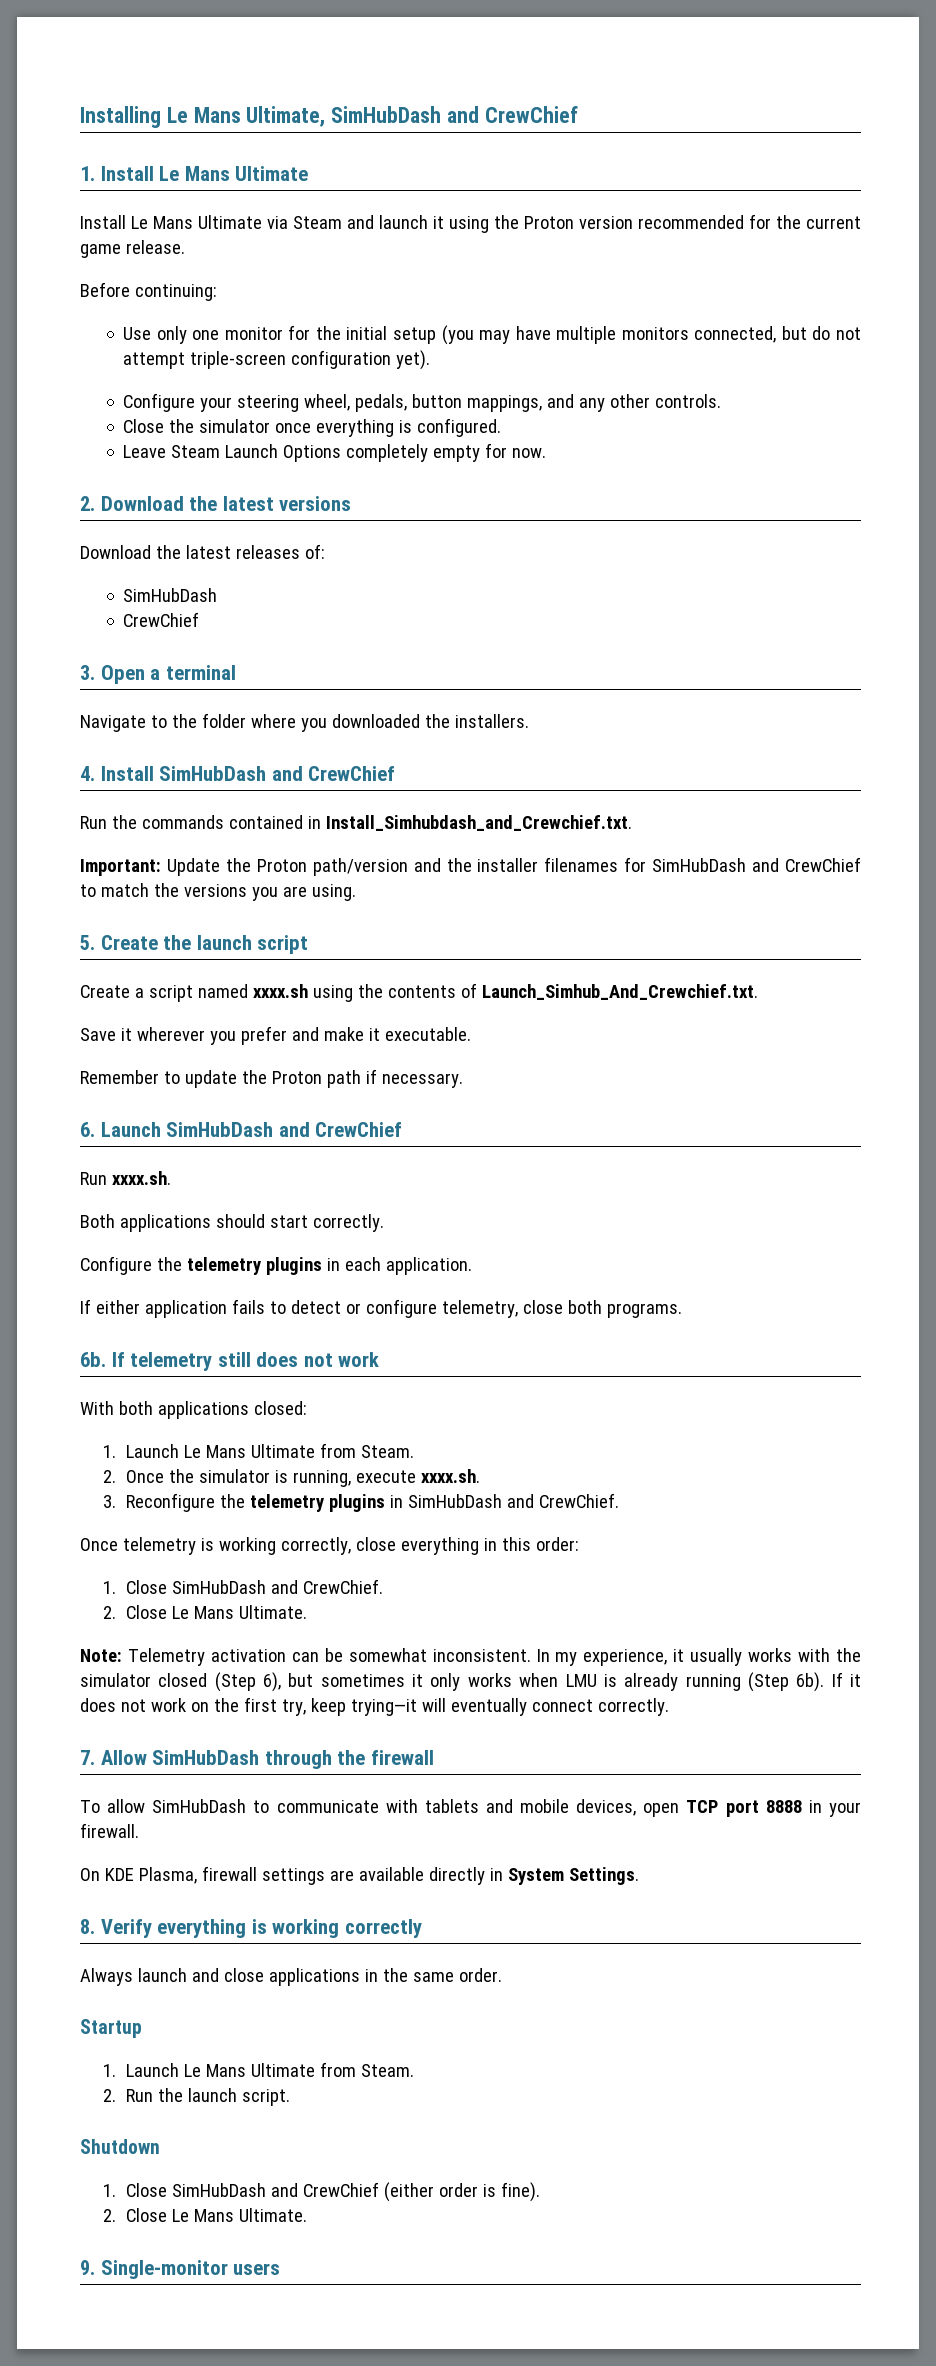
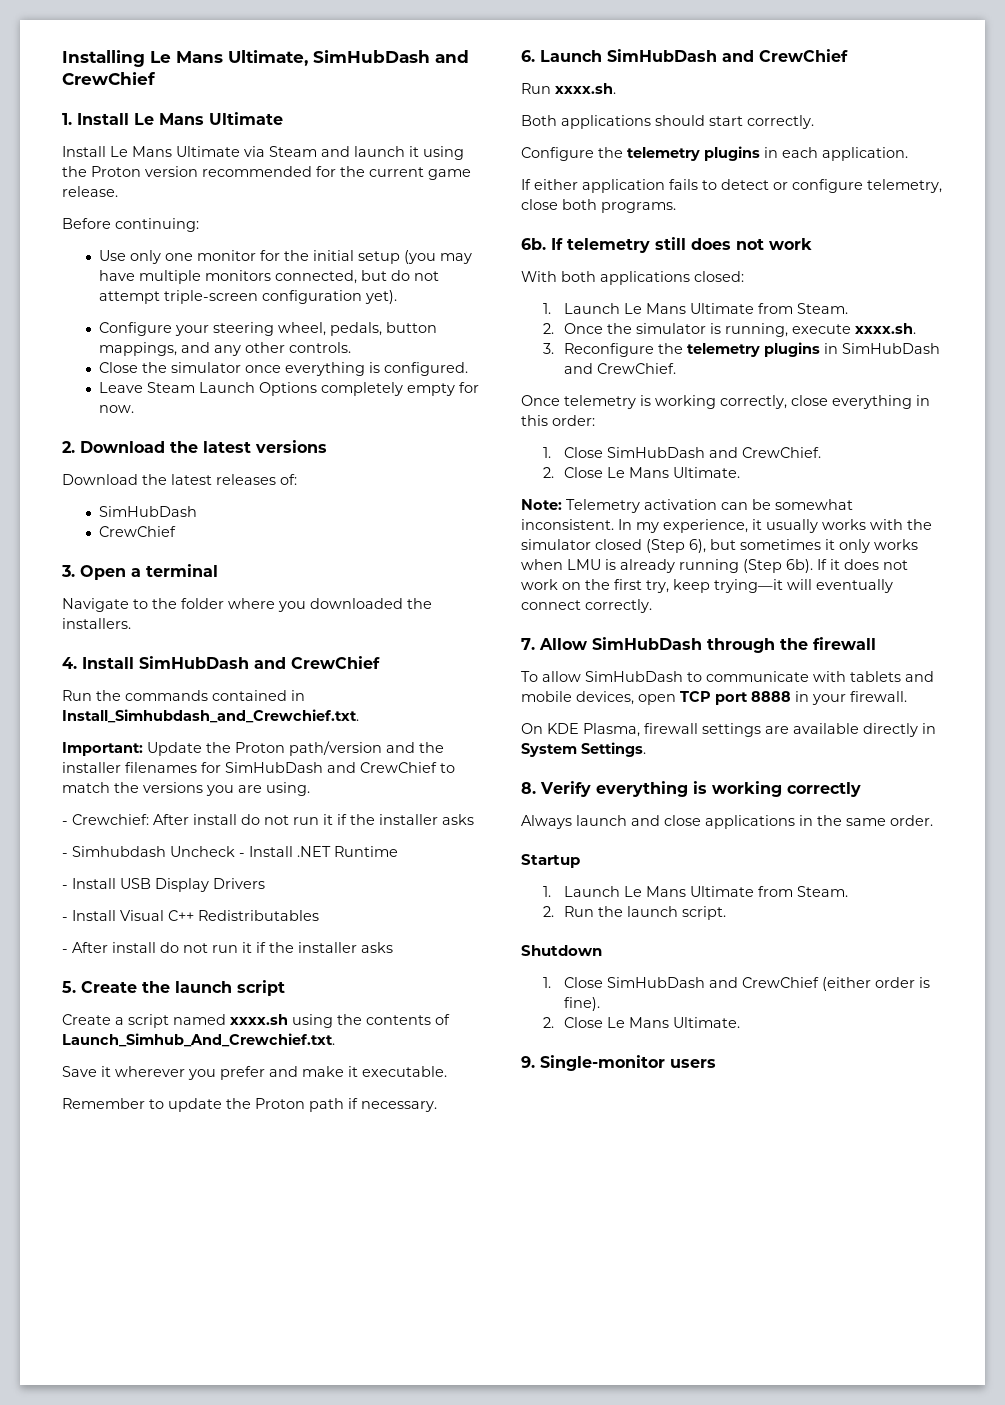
(356, 892) none -> [62,814,474,825] [62,846,398,857] [62,878,265,892] [62,910,319,921] [62,942,393,953] // - Crewchief: After install do not run it if the installer asks // - Simhubdash Uncheck - Install .NET Runtime // - Install USB Display Drivers // - Install Visual C++ Redistributables // - After install do not run it if the installer asks

